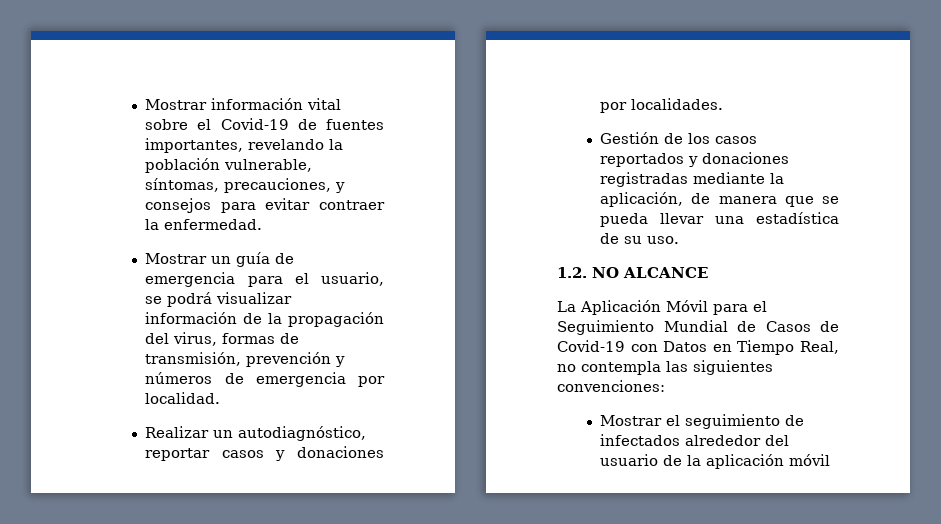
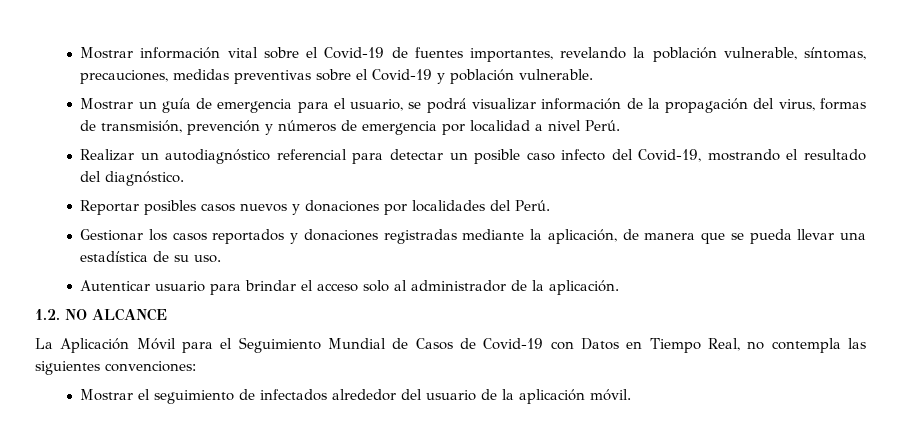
[335,182,346,193] [145,198,385,213] [145,219,263,230] y consejos para evitar contraer la enfermedad. -> [173,69,594,84] medidas preventivas sobre el Covid-19 y población vulnerable.
[145,392,221,404] [145,426,367,441] [145,446,384,461] [600,98,724,113] [600,132,684,144] localidad. // Realizar un autodiagnóstico, reportar casos y donaciones por localidades. // Gestión de -> [470,120,621,132] [80,149,866,164] [80,171,185,186] [80,200,551,215] [80,229,144,241] localidad a nivel Perú. // Realizar un autodiagnóstico referencial para detectar un posible caso infecto del Covid-19, mostrando el resultado del diagnóstico. // Reportar posibles casos nuevos y donaciones por localidades del Perú. // Gestionar
(680, 240) none -> [80,280,620,295] // Autenticar usuario para brindar el acceso solo al administrador de la aplicación.
[789,454,831,466] móvil -> [590,389,632,401] móvil.

